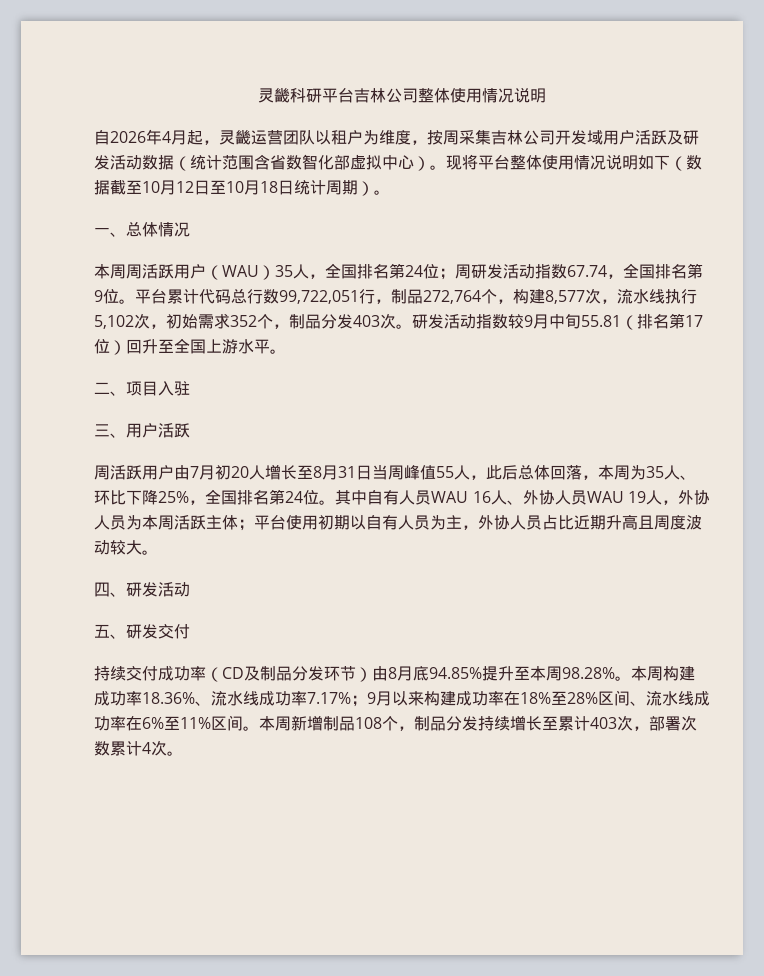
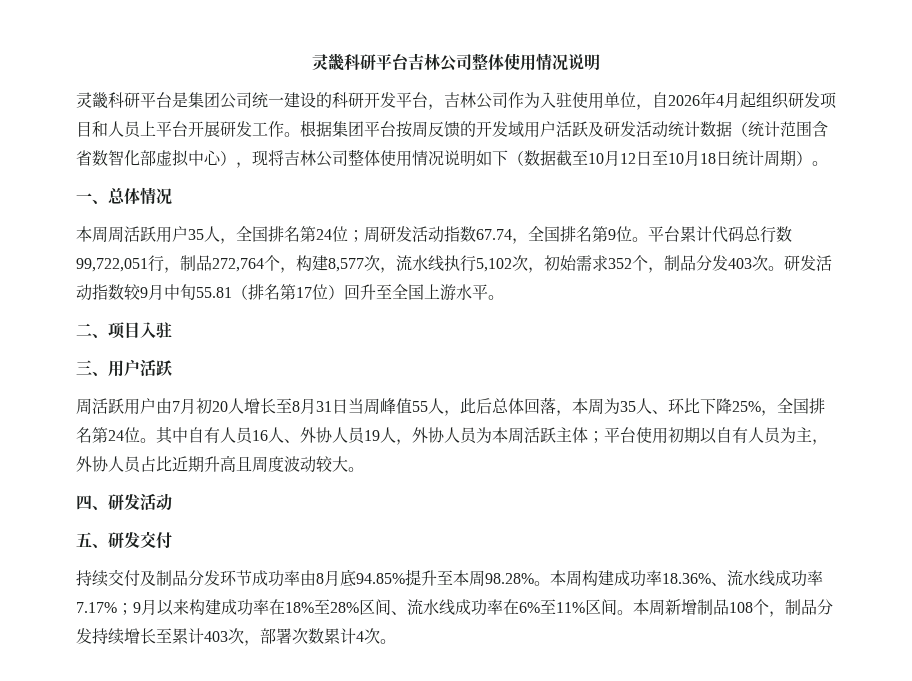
[94,129,555,145] 自2026年4月起，灵畿运营团队以租户为维度，按周采集吉林公司 -> [76,91,837,110] [76,120,476,138] 灵畿科研平台是集团公司统一建设的科研开发平台，吉林公司作为入驻使用单位，自2026年4月起组织研发项目和人员上平台开展研发工作。根据集团平台按周反馈的
(142, 162) none -> [668,121,700,137] 统计
[430,154,510,170] 。现将平台 -> [236,150,348,168] ，现将吉林公司
[206,265,275,280] （WAU） -> (188, 234) none
[431,491,468,503] WAU -> (253, 435) none
[586,491,624,503] WAU -> (365, 435) none
[158,666,244,682] 成功率（CD -> (140, 578) none
[356,667,372,682] ） -> [252,570,300,587] 成功率

